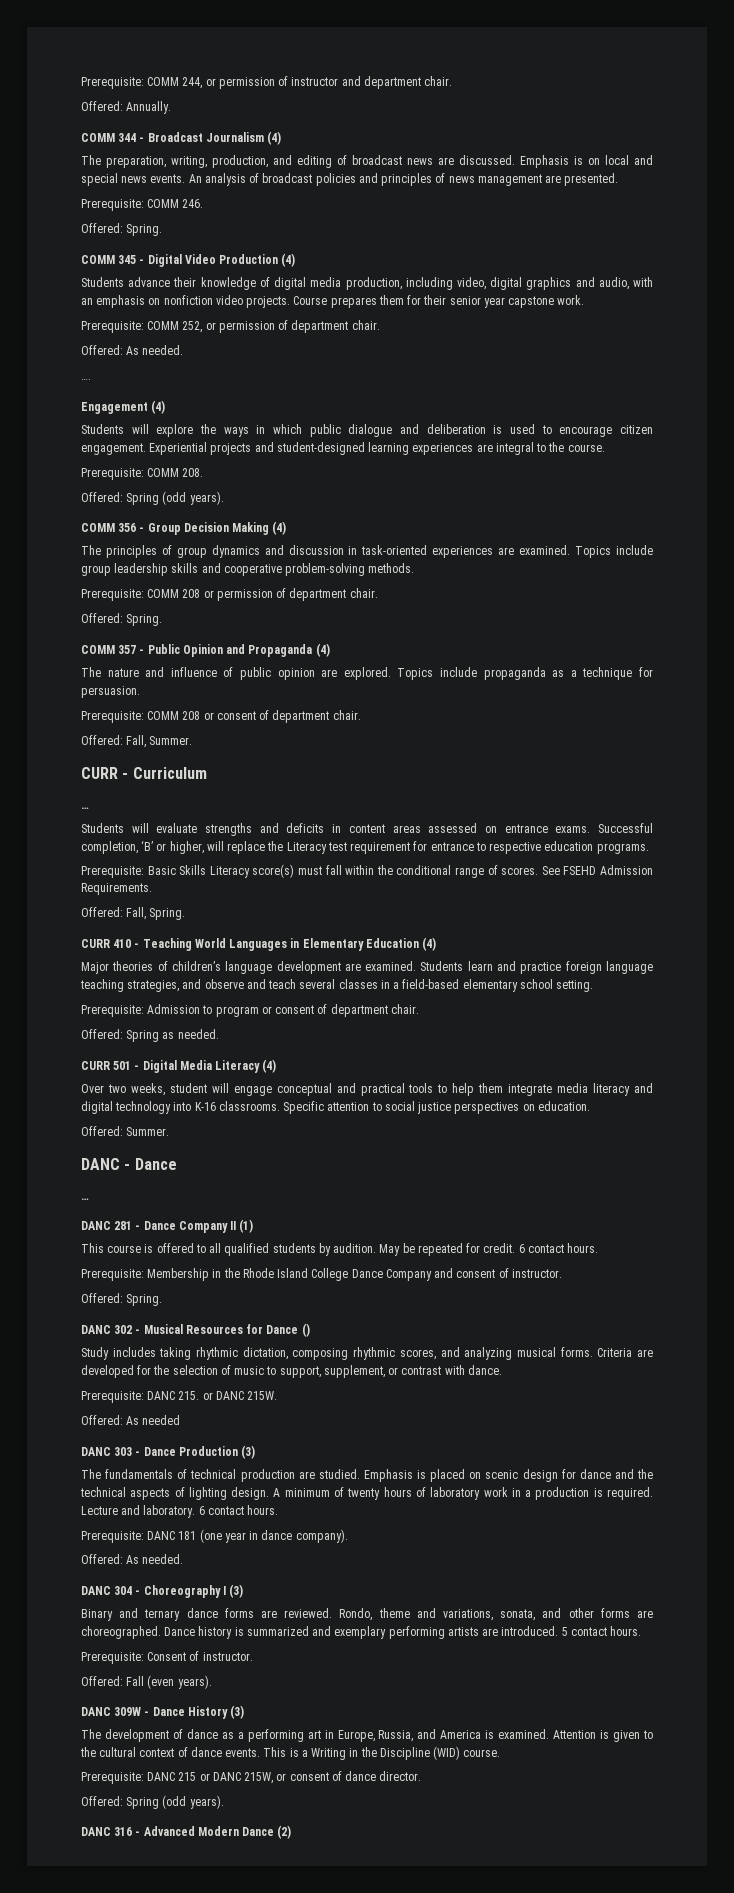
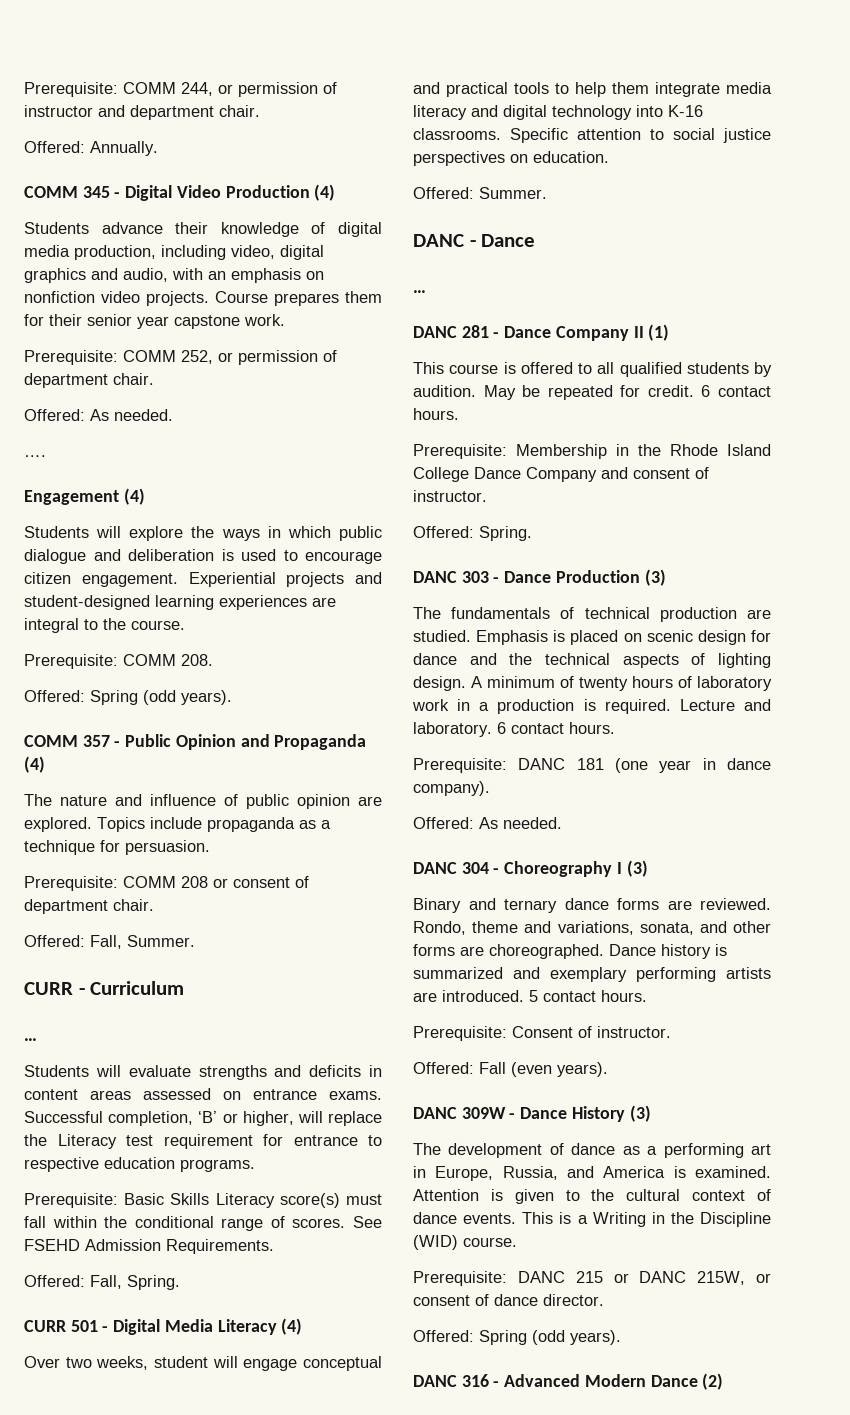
[81,131,282,145] [81,155,653,168] [81,173,619,186] [81,199,204,211] [81,223,163,236] // COMM 344 - Broadcast Journalism (4) // The preparation, writing, production, and editing of broadcast news are discussed. Emphasis is on local and special news events. An analysis of broadcast policies and principles of news management are presented. // Prerequisite: COMM 246. // Offered: Spring. -> (158, 148) none
[81,521,287,535] [81,545,653,558] [81,563,415,576] [81,588,378,601] [81,613,163,626] // COMM 356 - Group Decision Making (4) // The principles of group dynamics and discussion in task-oriented experiences are examined. Topics include group leadership skills and cooperative problem-solving methods. // Prerequisite: COMM 208 or permission of department chair. // Offered: Spring. -> (232, 697) none
[81,937,437,951] [81,961,654,974] [80,979,594,992] [81,1004,419,1017] [81,1029,219,1042] // CURR 410 - Teaching World Languages in Elementary Education (4) // Major theories of children’s language development are examined. Students learn and practice foreign language teaching strategies, and observe and teach several classes in a field-based elementary school setting. // Prerequisite: Admission to program or consent of department chair. // Offered: Spring as needed. -> (180, 1282) none
[81,1323,310,1337] [81,1347,653,1360] [81,1365,502,1378] [81,1391,278,1403] [81,1415,181,1425] // DANC 302 - Musical Resources for Dance () // Study includes taking rhythmic dictation, composing rhythmic scores, and analyzing musical forms. Criteria are developed for the selection of music to support, supplement, or contrast with dance. // Prerequisite: DANC 215. or DANC 215W. // Offered: As needed -> (532, 533) none

